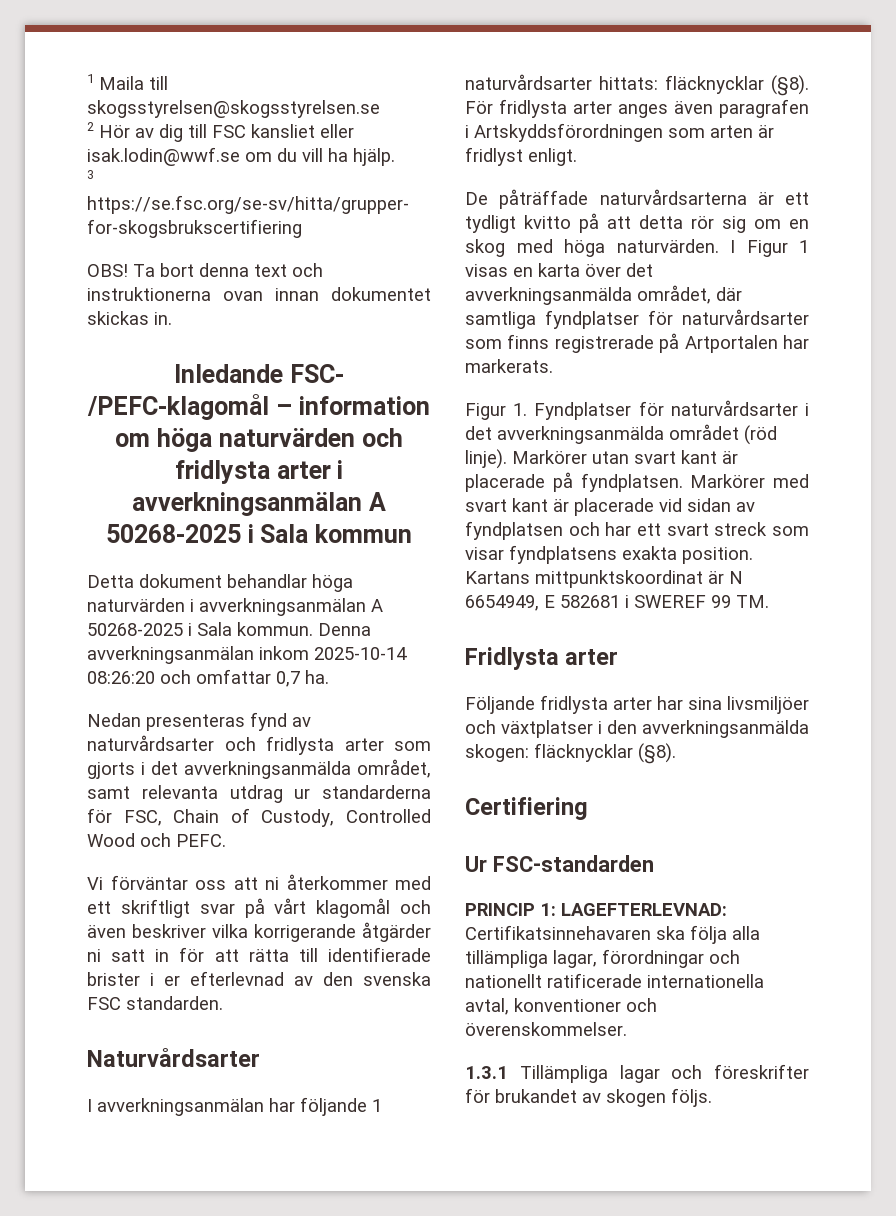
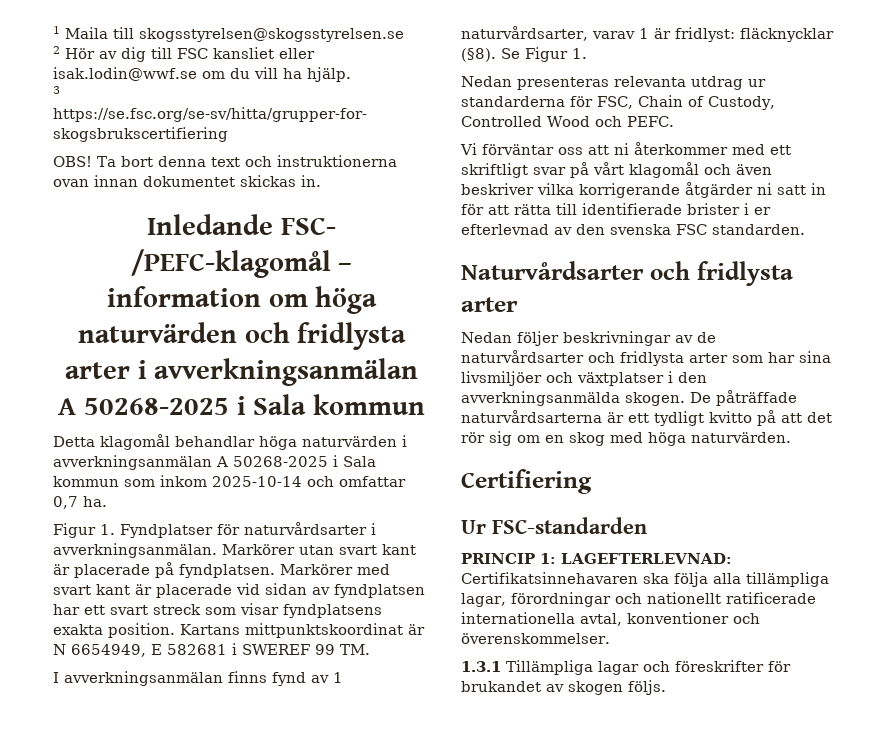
[139,574,222,588] dokument -> [100,434,170,450] klagomål
[237,622,371,636] [87,646,254,664] kommun. Denna avverkningsanmälan -> [53,476,155,487] kommun som
[87,671,155,684] 08:26:20 -> (302, 481) none
[87,712,311,731] [87,735,431,755] [87,759,431,779] [87,786,130,799] Nedan presenteras fynd av naturvårdsarter och fridlysta arter som gjorts i det avverkningsanmälda området, samt -> [53,522,376,538] [53,543,416,558] [53,562,390,578] [53,583,425,598] [53,603,382,618] [53,623,425,638] [53,643,370,657] [53,671,343,686] [461,26,834,42] [461,47,587,62] [461,76,609,90] Figur 1. Fyndplatser för naturvårdsarter i avverkningsanmälan. Markörer utan svart kant är placerade på fyndplatsen. Markörer med svart kant är placerade vid sidan av fyndplatsen har ett svart streck som visar fyndplatsens exakta position. Kartans mittpunktskoordinat är N 6654949, E 582681 i SWEREF 99 TM. // I avverkningsanmälan finns fynd av 1 naturvårdsarter, varav 1 är fridlyst: fläcknycklar (§8). Se Figur 1. // Nedan presenteras
[87,1097,382,1116] [465,74,809,96] [465,99,809,118] [465,123,774,142] [465,147,577,166] // I avverkningsanmälan har följande 1 naturvårdsarter hittats: fläcknycklar (§8). För fridlysta arter anges även paragrafen i Artskyddsförordningen som arten är fridlyst enligt. // -> [649,261,793,286] [461,297,518,312] [461,331,716,346] [461,350,831,366] [461,371,707,386] [461,391,685,406] och fridlysta arter // Nedan följer beskrivningar av de naturvårdsarter och fridlysta arter som har sina livsmiljöer och växtplatser i den avverkningsanmälda skogen.
[639,215,683,229] detta -> [807,412,832,423] det
[730,240,809,257] [465,263,653,277] [465,285,742,305] [465,309,809,329] [465,333,809,353] [465,359,553,373] [465,400,809,420] [465,424,777,445] [465,449,738,469] [465,472,809,492] [465,498,755,516] [465,521,809,540] [465,545,753,564] [465,570,743,588] [465,595,769,611] [465,647,619,670] [465,695,809,714] [465,720,809,738] [465,743,676,764] I Figur 1 visas en karta över det avverkningsanmälda området, där samtliga fyndplatser för naturvårdsarter som finns registrerade på Artportalen har markerats. // Figur 1. Fyndplatser för naturvårdsarter i det avverkningsanmälda området (röd linje). Markörer utan svart kant är placerade på fyndplatsen. Markörer med svart kant är placerade vid sidan av fyndplatsen och har ett svart streck som visar fyndplatsens exakta position. Kartans mittpunktskoordinat är N 6654949, E 582681 i SWEREF 99 TM. // Fridlysta arter // Följande fridlysta arter har sina livsmiljöer och växtplatser i den avverkningsanmälda skogen: fläcknycklar (§8). -> (791, 437) none

